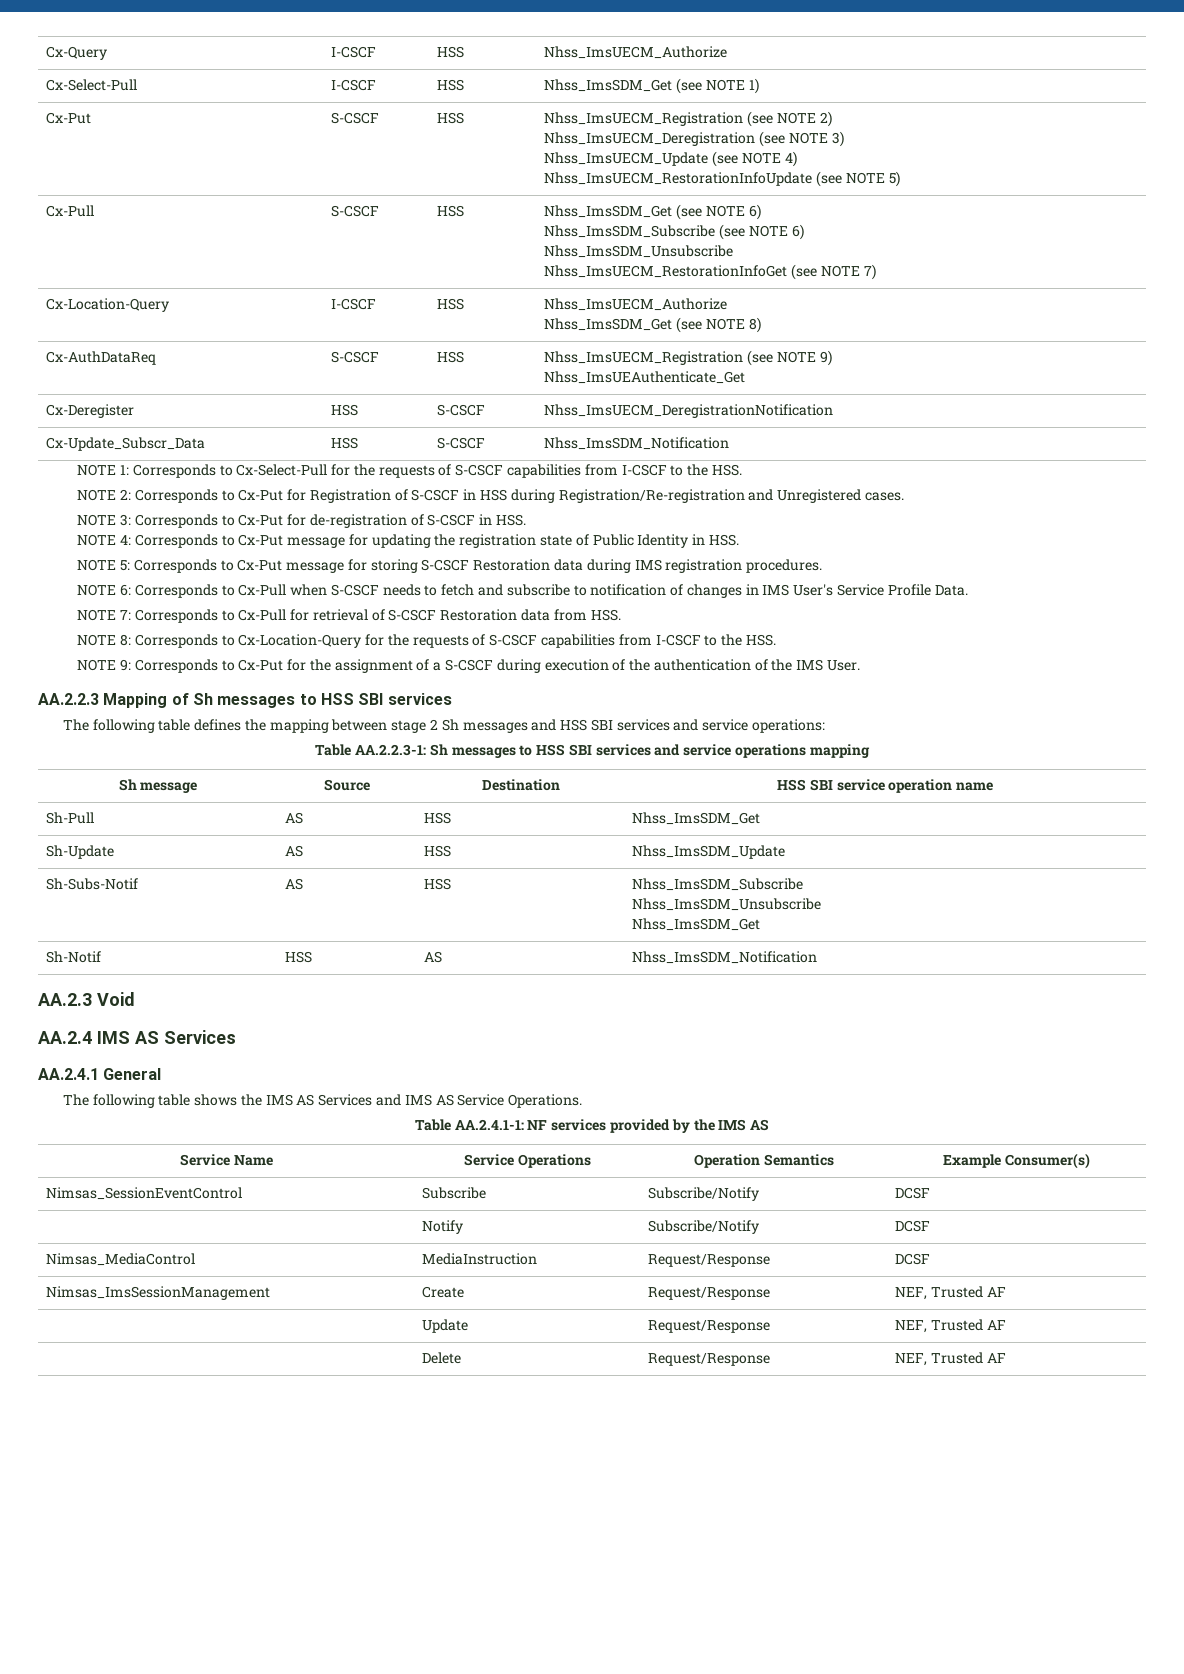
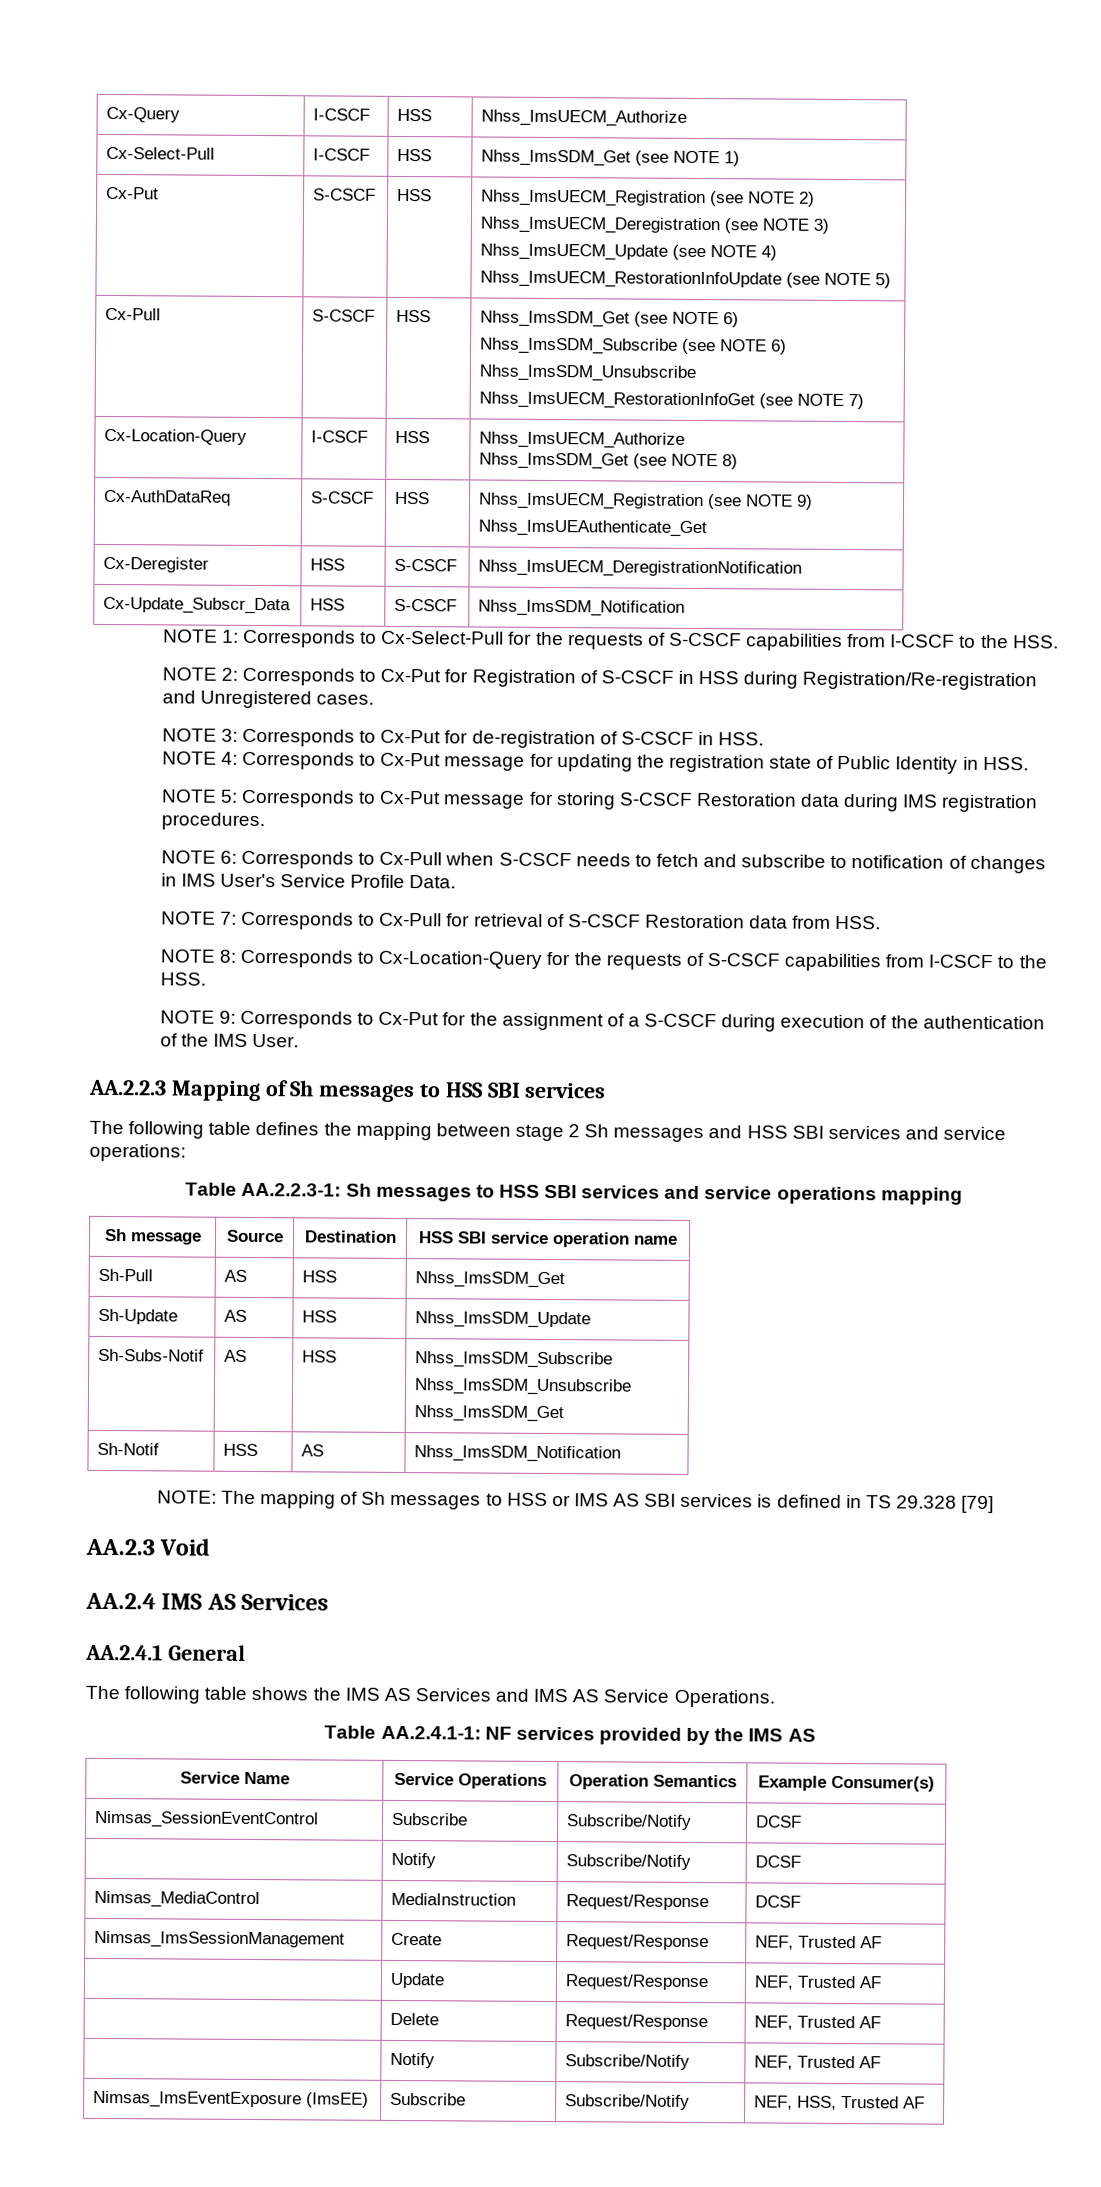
(818, 957) none -> [156,1490,995,1514] // NOTE: The mapping of Sh messages to HSS or IMS AS SBI services is defined in TS 29.328 [79]
(1006, 1358) none -> [390,2052,436,2069] [565,2054,691,2070] [754,2055,882,2070] [93,2090,370,2109] [390,2092,467,2106] [565,2094,691,2110] [754,2095,926,2110] // | Notify | Subscribe/Notify | NEF, Trusted AF // Nimsas_ImsEventExposure (ImsEE) | Subscribe | Subscribe/Notify | NEF, HSS, Trusted AF

